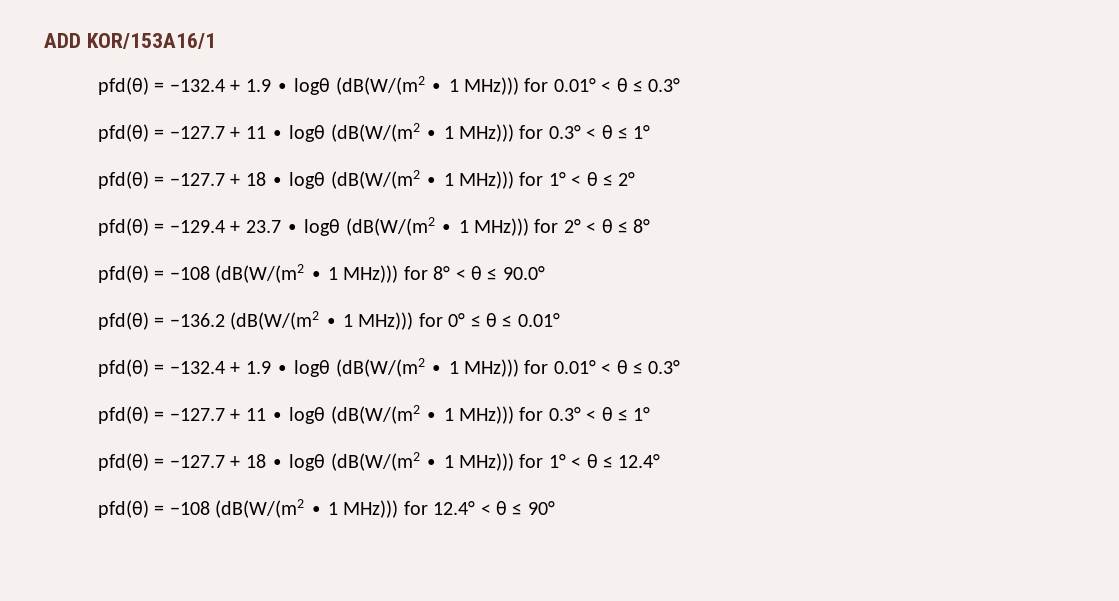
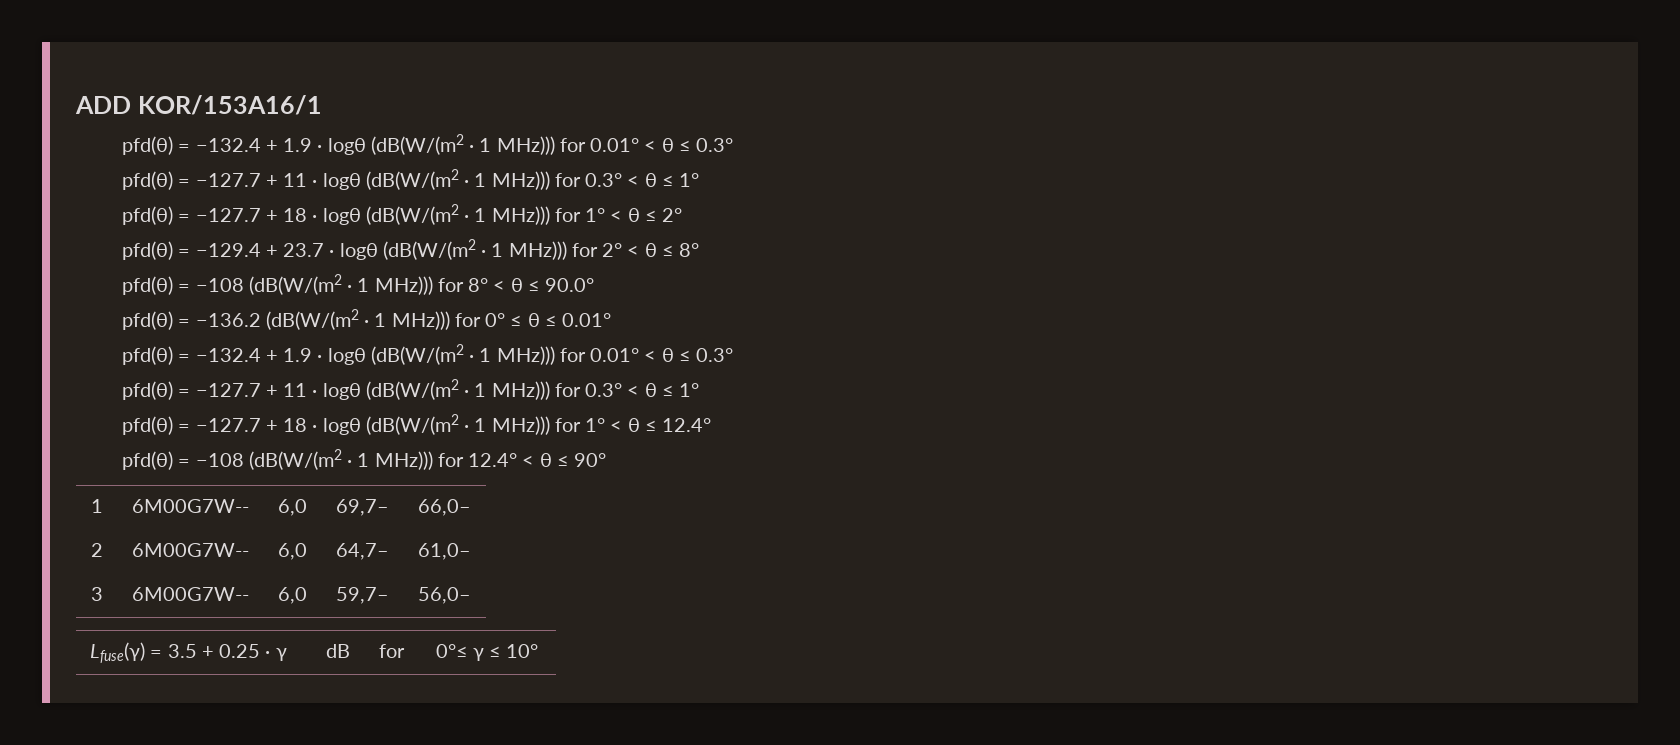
(555, 508) none -> [91,499,103,513] [132,499,249,513] [278,499,307,516] [336,499,389,516] [418,499,471,516] [91,543,103,557] [132,543,249,557] [278,543,307,560] [336,543,389,560] [418,543,471,560] [91,587,103,601] [132,587,249,601] [278,587,307,604] [336,587,389,604] [418,587,471,604] [90,642,287,663] [326,644,350,658] [379,644,405,658] [435,644,539,661] // 1 | 6M00G7W-- | 6,0 | 69,7– | 66,0– // 2 | 6M00G7W-- | 6,0 | 64,7– | 61,0– // 3 | 6M00G7W-- | 6,0 | 59,7– | 56,0– // Lfuse(γ) = 3.5 + 0.25 · γ | dB | for | 0°≤ γ ≤ 10°

